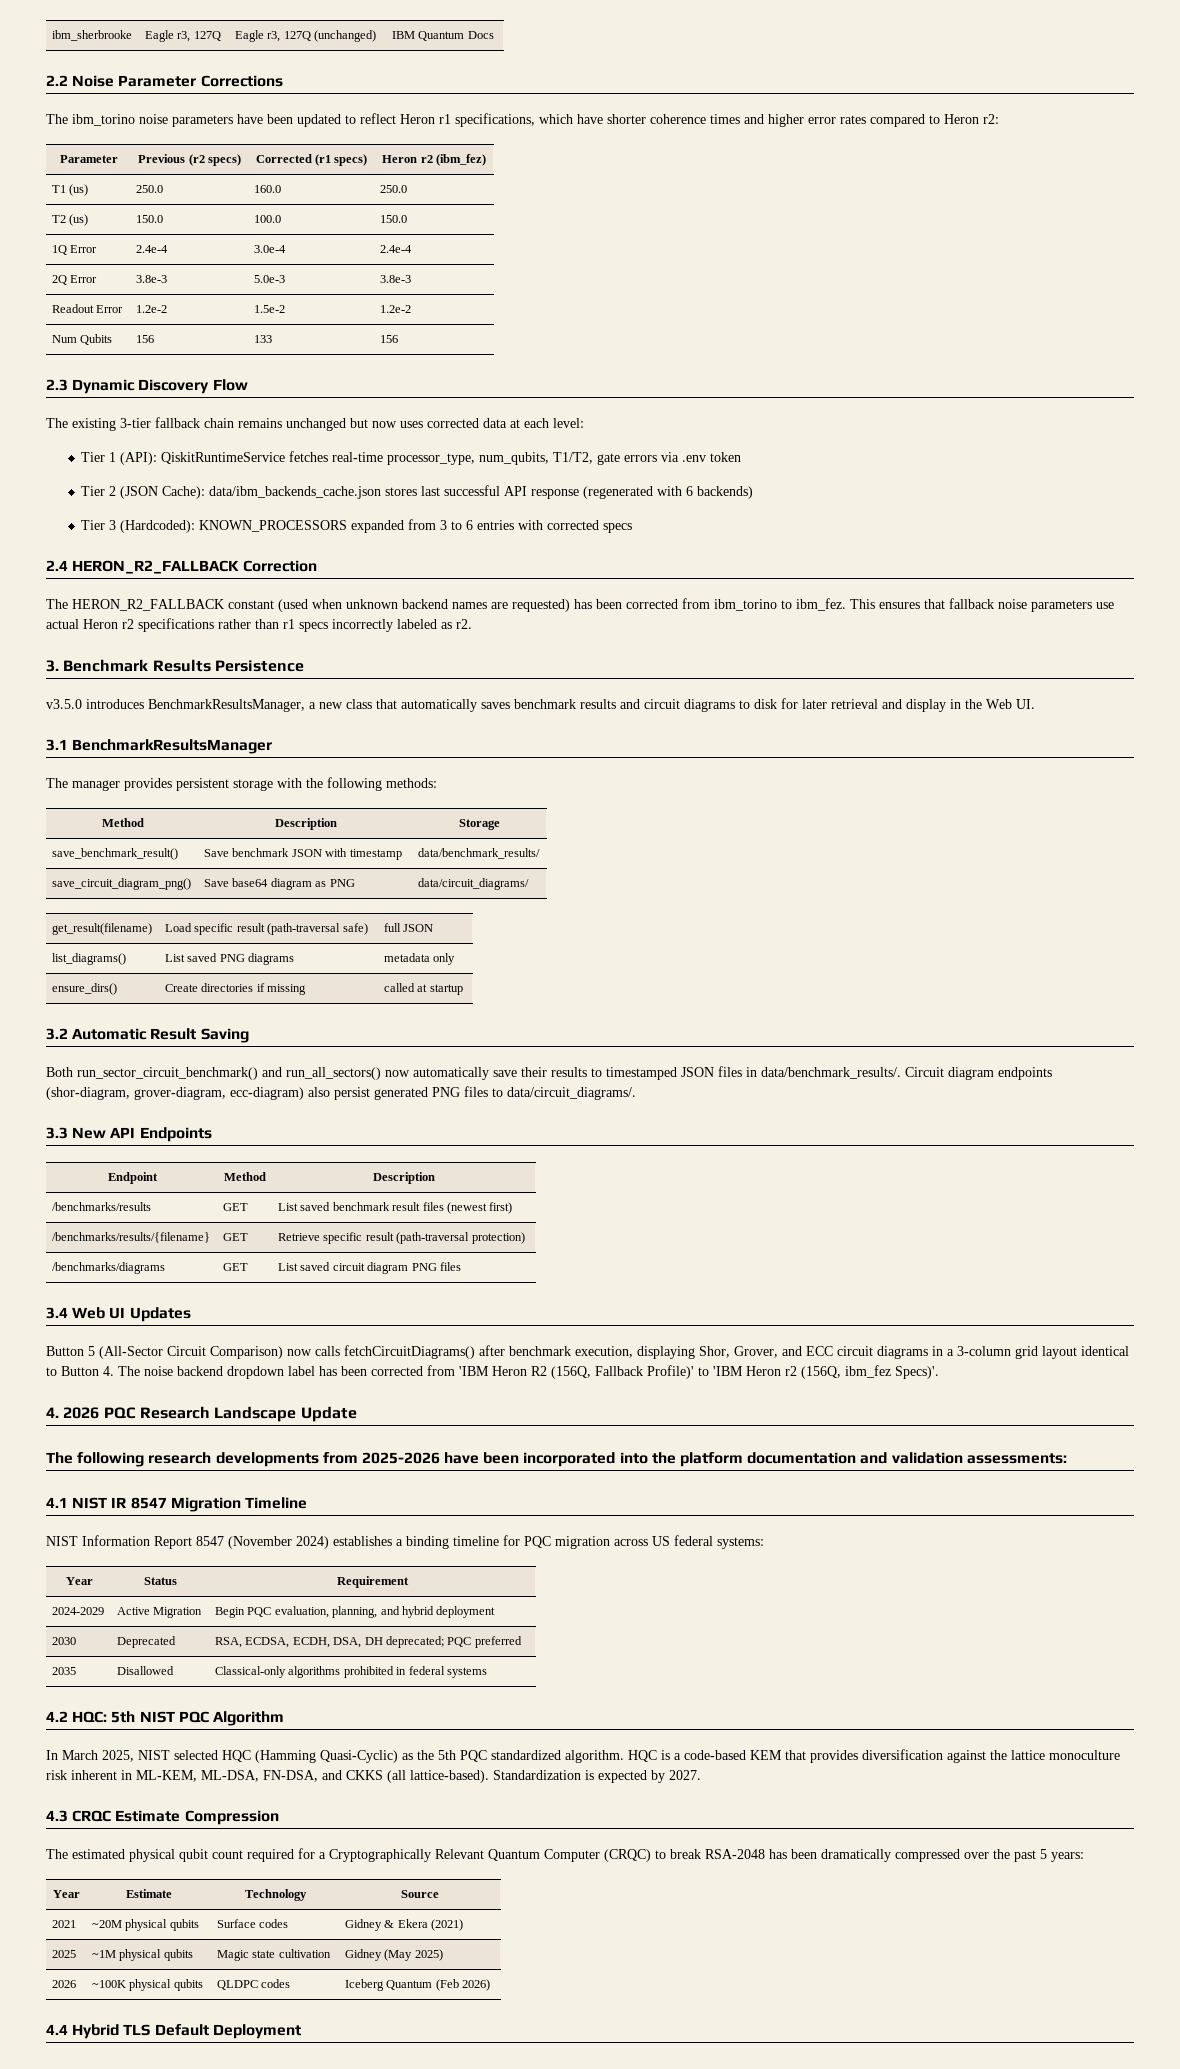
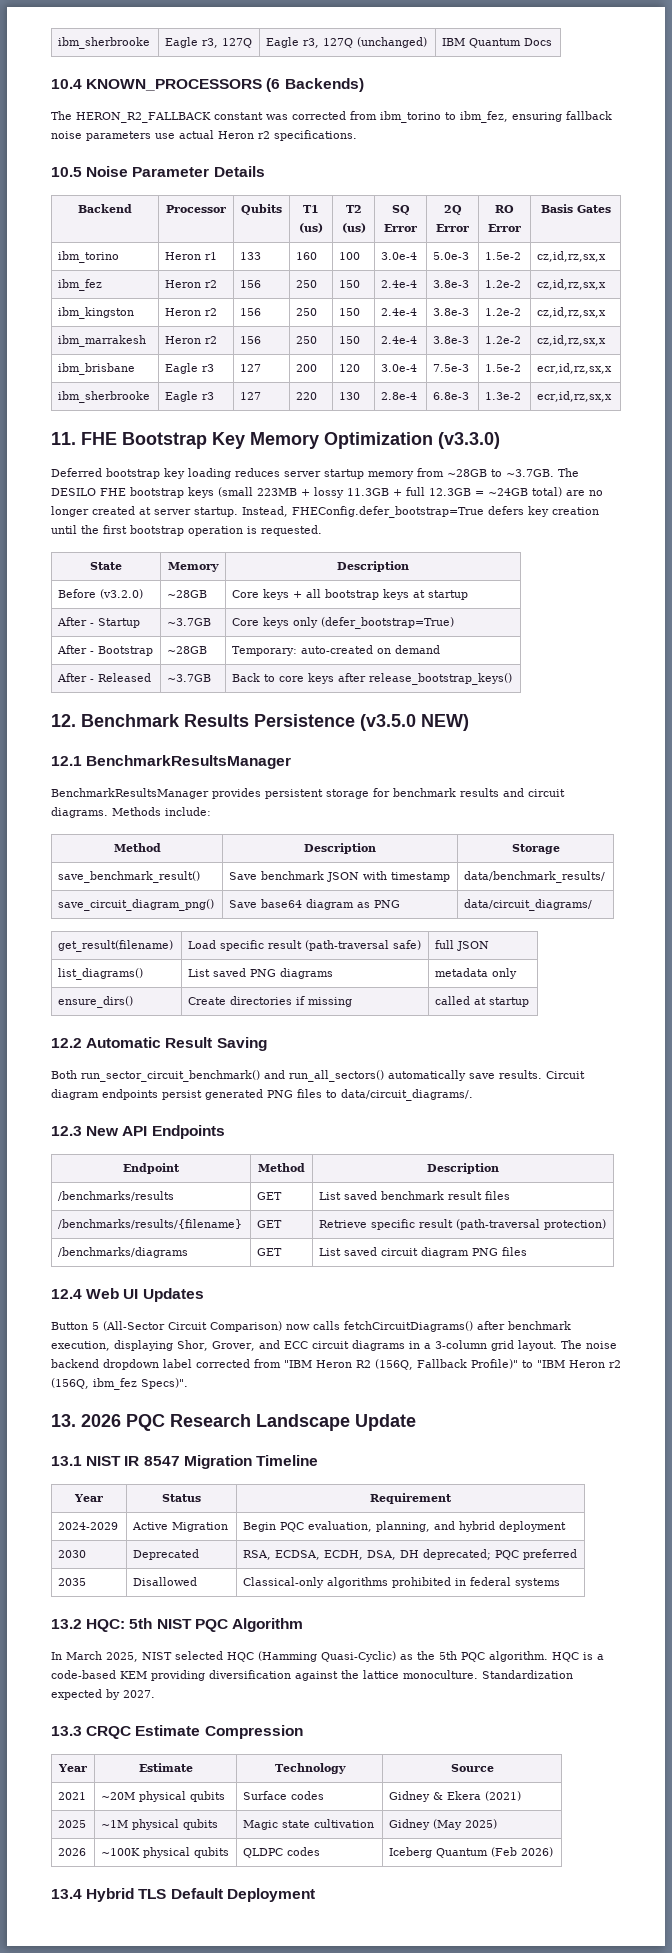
[46,75,283,87] [46,113,999,127] [59,155,118,163] [138,154,241,166] [255,154,368,166] [382,154,486,166] [52,184,89,196] [136,185,164,193] [254,185,282,193] [380,185,408,193] [52,214,89,226] [136,215,164,223] [254,215,282,223] [380,215,408,223] [52,245,98,255] [136,245,169,253] [254,245,287,253] [380,245,413,253] [52,275,98,285] [136,275,168,283] [254,275,286,283] [380,275,412,283] [52,304,124,313] [136,305,168,313] [254,305,286,313] [380,305,412,313] [52,334,113,345] [136,335,155,343] [254,335,273,343] [380,335,399,343] [46,379,248,394] [46,417,584,431] [81,451,742,465] [81,485,754,499] [81,519,633,533] [46,560,318,574] [46,598,945,612] 2.2 Noise Parameter Corrections // The ibm_torino noise parameters have been updated to reflect Heron r1 specifications, which have shorter coherence times and higher error rates compared to Heron r2: // Parameter | Previous (r2 specs) | Corrected (r1 specs) | Heron r2 (ibm_fez) // T1 (us) | 250.0 | 160.0 | 250.0 // T2 (us) | 150.0 | 100.0 | 150.0 // 1Q Error | 2.4e-4 | 3.0e-4 | 2.4e-4 // 2Q Error | 3.8e-3 | 5.0e-3 | 3.8e-3 // Readout Error | 1.2e-2 | 1.5e-2 | 1.2e-2 // Num Qubits | 156 | 133 | 156 // 2.3 Dynamic Discovery Flow // The existing 3-tier fallback chain remains unchanged but now uses corrected data at each level: // Tier 1 (API): QiskitRuntimeService fetches real-time processor_type, num_qubits, T1/T2, gate errors via .env token // Tier 2 (JSON Cache): data/ibm_backends_cache.json stores last successful API response (regenerated with 6 backends) // Tier 3 (Hardcoded): KNOWN_PROCESSORS expanded from 3 to 6 entries with corrected specs // 2.4 HERON_R2_FALLBACK Correction // The HERON_R2_FALLBACK constant (used when unknown backend names are requested) has been corrected from ibm_torino to ibm_fez. This ensures that -> [51,78,364,92] [51,111,562,123] 10.4 KNOWN_PROCESSORS (6 Backends) // The HERON_R2_FALLBACK constant was corrected from ibm_torino to ibm_fez, ensuring
[138,618,472,632] [46,659,304,672] [46,698,1035,712] [46,739,273,754] [46,777,437,791] specifications rather than r1 specs incorrectly labeled as r2. // 3. Benchmark Results Persistence // v3.5.0 introduces BenchmarkResultsManager, a new class that automatically saves benchmark results and circuit diagrams to disk for later retrieval and display in the Web UI. // 3.1 BenchmarkResultsManager // The manager provides persistent storage with the following methods: -> [274,130,357,141] [51,166,265,177] [78,204,132,213] [166,205,226,213] [241,204,282,215] [303,205,319,213] [299,223,323,233] [345,205,362,213] [341,223,366,233] [391,205,410,215] [384,224,418,232] [443,205,462,215] [436,224,470,232] [495,205,514,213] [488,224,521,232] [540,204,611,213] [58,251,120,263] [165,252,218,260] [240,252,262,260] [296,252,318,260] [339,252,361,260] [381,252,418,260] [433,252,470,260] [485,252,522,260] [537,251,607,262] [58,279,103,291] [165,280,218,288] [240,280,262,288] [296,280,318,288] [339,280,361,288] [381,280,418,288] [433,280,470,288] [485,280,522,288] [537,279,607,290] [58,307,135,319] [165,308,218,316] [240,308,262,316] [296,308,318,316] [339,308,361,316] [381,308,418,316] [433,308,470,316] [485,308,522,316] [537,307,607,318] [58,335,147,347] [165,336,218,344] [240,336,262,344] [296,336,318,344] [339,336,361,344] [381,336,418,344] [433,336,470,344] [485,336,522,344] [537,335,607,346] [58,363,136,375] [165,363,215,374] [240,364,262,372] [296,364,318,372] [339,364,361,372] [381,364,418,372] [433,364,470,372] [485,364,522,372] [537,363,613,374] [58,391,151,403] [165,391,215,402] [240,392,262,400] [296,392,318,400] [339,392,361,400] [381,392,418,400] [433,392,470,400] [485,392,522,400] [537,391,613,402] [51,432,500,449] [51,468,579,479] [51,487,603,498] [51,506,599,518] [51,525,322,536] [90,562,122,570] [168,562,219,572] [337,561,410,572] [58,589,144,599] [167,590,208,598] [232,589,469,600] [57,617,141,628] [167,618,212,626] [232,617,455,629] [57,645,154,656] [167,646,208,654] [232,645,441,656] [57,673,152,682] [167,674,212,682] [232,673,513,685] [51,714,469,731] [51,755,292,769] [51,788,565,799] [51,807,211,818] specifications. // 10.5 Noise Parameter Details // Backend | Processor | Qubits | T1 (us) | T2 (us) | SQ Error | 2Q Error | RO Error | Basis Gates // ibm_torino | Heron r1 | 133 | 160 | 100 | 3.0e-4 | 5.0e-3 | 1.5e-2 | cz,id,rz,sx,x // ibm_fez | Heron r2 | 156 | 250 | 150 | 2.4e-4 | 3.8e-3 | 1.2e-2 | cz,id,rz,sx,x // ibm_kingston | Heron r2 | 156 | 250 | 150 | 2.4e-4 | 3.8e-3 | 1.2e-2 | cz,id,rz,sx,x // ibm_marrakesh | Heron r2 | 156 | 250 | 150 | 2.4e-4 | 3.8e-3 | 1.2e-2 | cz,id,rz,sx,x // ibm_brisbane | Eagle r3 | 127 | 200 | 120 | 3.0e-4 | 7.5e-3 | 1.5e-2 | ecr,id,rz,sx,x // ibm_sherbrooke | Eagle r3 | 127 | 220 | 130 | 2.8e-4 | 6.8e-3 | 1.3e-2 | ecr,id,rz,sx,x // 11. FHE Bootstrap Key Memory Optimization (v3.3.0) // Deferred bootstrap key loading reduces server startup memory from ~28GB to ~3.7GB. The DESILO FHE bootstrap keys (small 223MB + lossy 11.3GB + full 12.3GB = ~24GB total) are no longer created at server startup. Instead, FHEConfig.defer_bootstrap=True defers key creation until the first bootstrap operation is requested. // State | Memory | Description // Before (v3.2.0) | ~28GB | Core keys + all bootstrap keys at startup // After - Startup | ~3.7GB | Core keys only (defer_bootstrap=True) // After - Bootstrap | ~28GB | Temporary: auto-created on demand // After - Released | ~3.7GB | Back to core keys after release_bootstrap_keys() // 12. Benchmark Results Persistence (v3.5.0 NEW) // 12.1 BenchmarkResultsManager // BenchmarkResultsManager provides persistent storage for benchmark results and circuit diagrams. Methods include:
[46,1028,68,1040] 3.2 -> [51,1038,82,1048] 12.2
[385,1070,410,1077] now -> (384, 1076) none
[521,1066,1052,1080] [46,1087,330,1100] their results to timestamped JSON files in data/benchmark_results/. Circuit diagram endpoints (shor-diagram, grover-diagram, ecc-diagram) also -> [499,1070,585,1079] [51,1089,158,1100] results. Circuit diagram endpoints
[46,1127,68,1139] 3.3 -> [51,1126,82,1136] 12.3
[446,1202,513,1214] (newest first) -> (511, 1195) none
[46,1307,68,1319] 3.4 -> [51,1289,82,1299] 12.4
[1042,1346,1129,1359] [46,1366,114,1376] layout identical to Button 4. -> [517,1340,557,1351] layout.
[319,1365,489,1376] has been corrected from 'IBM -> [196,1359,312,1368] corrected from "IBM
[647,1365,743,1379] Profile)' to 'IBM -> [471,1359,565,1369] Profile)" to "IBM
[895,1366,939,1379] [46,1407,59,1418] Specs)'. // 4. -> [141,1378,188,1389] [51,1414,76,1427] Specs)". // 13.
[46,1452,1067,1467] [46,1497,68,1508] The following research developments from 2025-2026 have been incorporated into the platform documentation and validation assessments: // 4.1 -> [51,1456,82,1466] 13.1
[46,1535,764,1549] // NIST Information Report 8547 (November 2024) establishes a binding timeline for PQC migration across US federal systems: -> (318, 1460) none
[46,1711,68,1722] 4.2 -> [51,1619,82,1629] 13.2
[491,1750,561,1760] standardized -> (485, 1657) none
[785,1750,858,1763] that provides -> [151,1670,205,1681] providing
[1049,1750,1120,1760] [46,1770,594,1783] monoculture risk inherent in ML-KEM, ML-DSA, FN-DSA, and CKKS (all lattice-based). Standardization is -> [403,1670,573,1679] monoculture. Standardization
[46,1810,68,1822] 4.3 -> [51,1726,82,1736] 13.3
[46,1848,1084,1862] // The estimated physical qubit count required for a Cryptographically Relevant Quantum Computer (CRQC) to break RSA-2048 has been dramatically compressed over the past 5 years: -> (303, 1732) none
[46,2024,68,2035] 4.4 -> [51,1889,82,1899] 13.4

